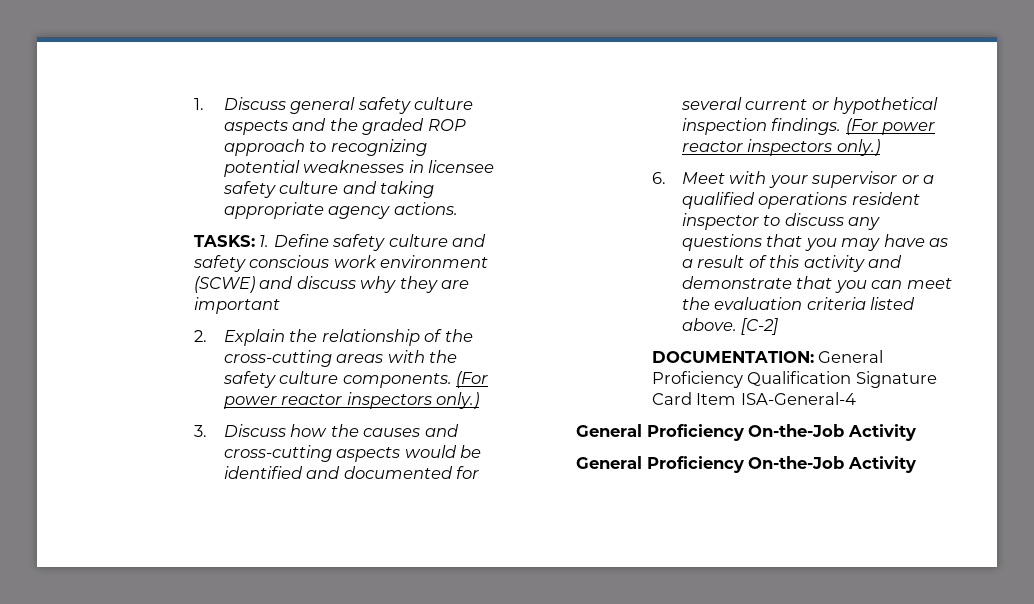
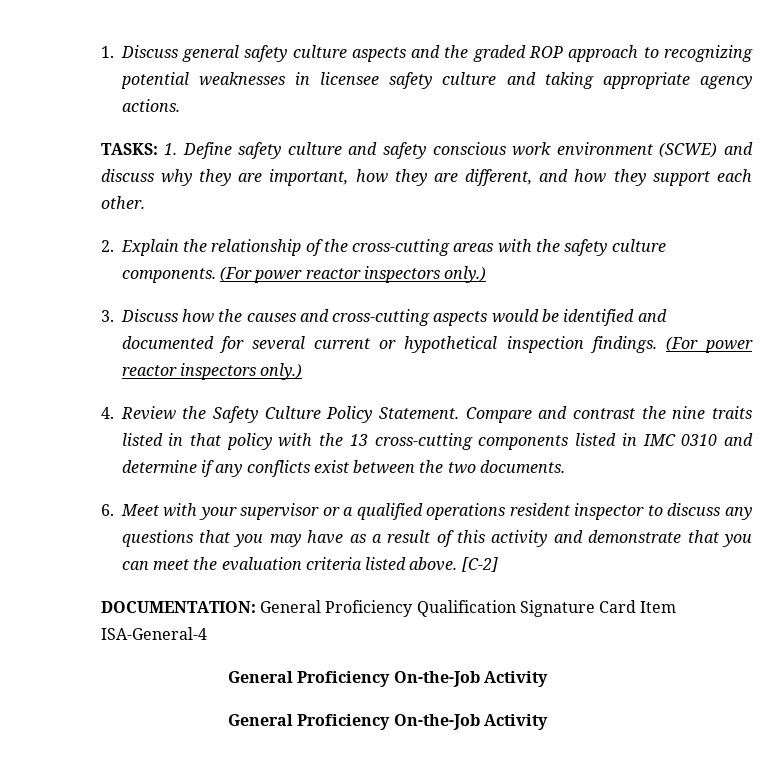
[193,297,280,314] important -> [269,169,752,186] [100,196,145,209] important, how they are different, and how they support each other.
(880, 147) none -> [100,406,753,423] [121,433,753,450] [121,460,566,477] // 4. Review the Safety Culture Policy Statement. Compare and contrast the nine traits listed in that policy with the 13 cross-cutting components listed in IMC 0310 and determine if any conflicts exist between the two documents.

